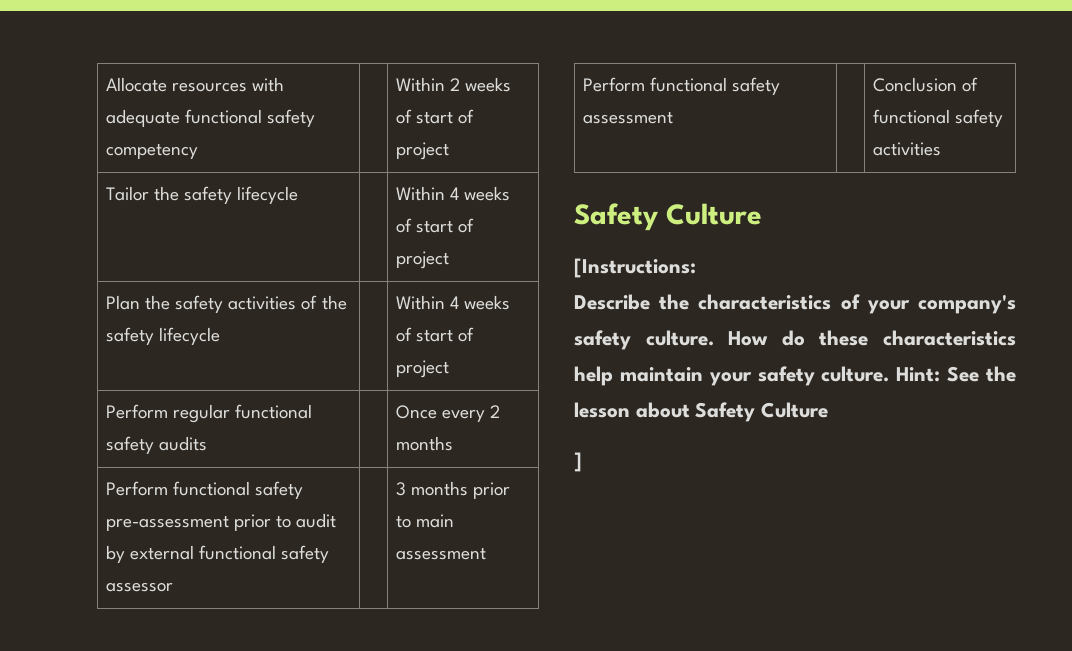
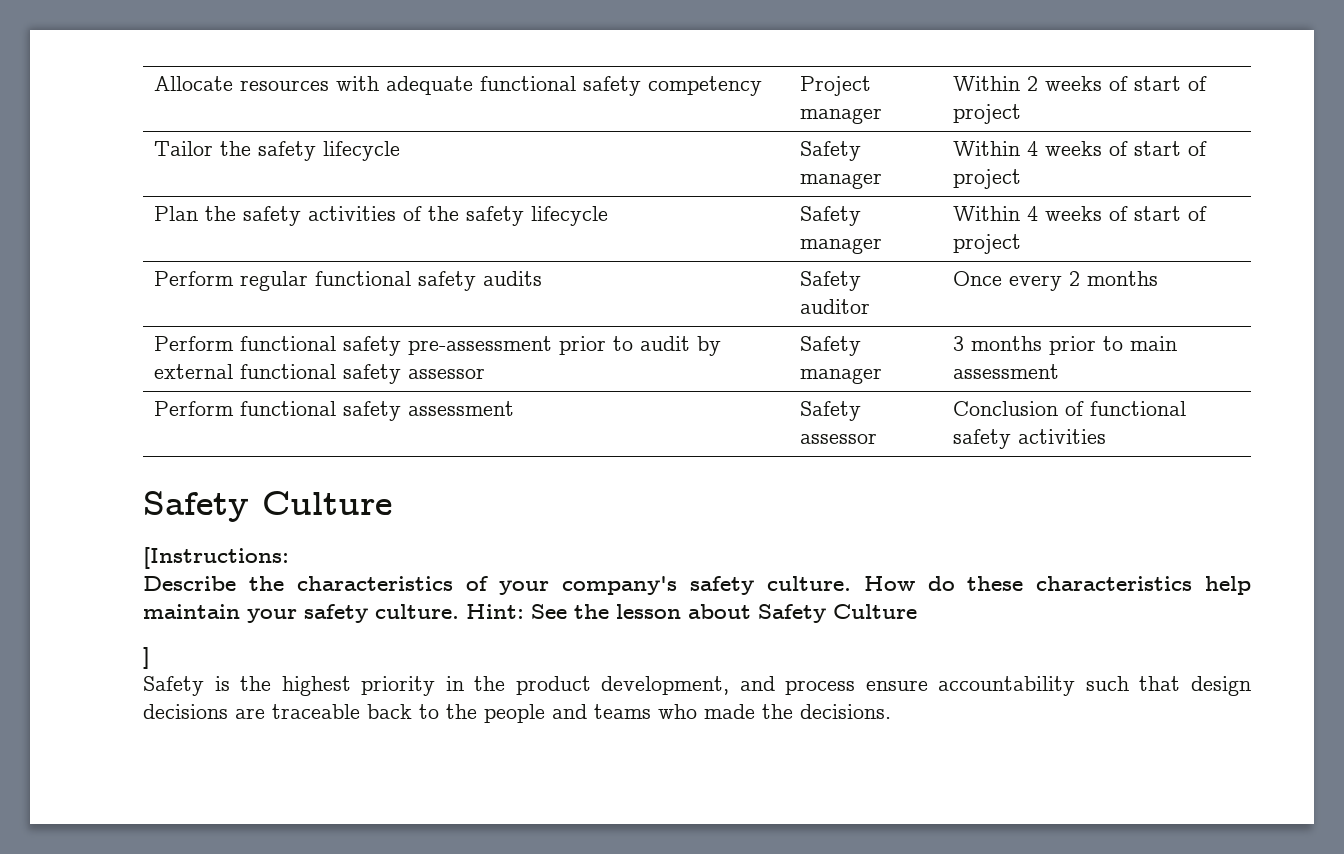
(198, 151) none -> [799,76,871,96] [799,108,882,124] Project manager
(299, 195) none -> [799,141,861,161] [799,173,882,189] Safety manager
(220, 336) none -> [799,206,861,226] [799,238,882,254] Safety manager
(207, 443) none -> [799,271,861,291] [799,299,870,314] Safety auditor
(173, 587) none -> [799,336,861,356] [799,368,882,384] Safety manager
(673, 118) none -> [799,401,861,421] [799,433,877,444] Safety assessor
(582, 462) none -> [143,676,1251,696] [143,704,891,723] // Safety is the highest priority in the product development, and process ensure accountability such that design decisions are traceable back to the people and teams who made the decisions.

